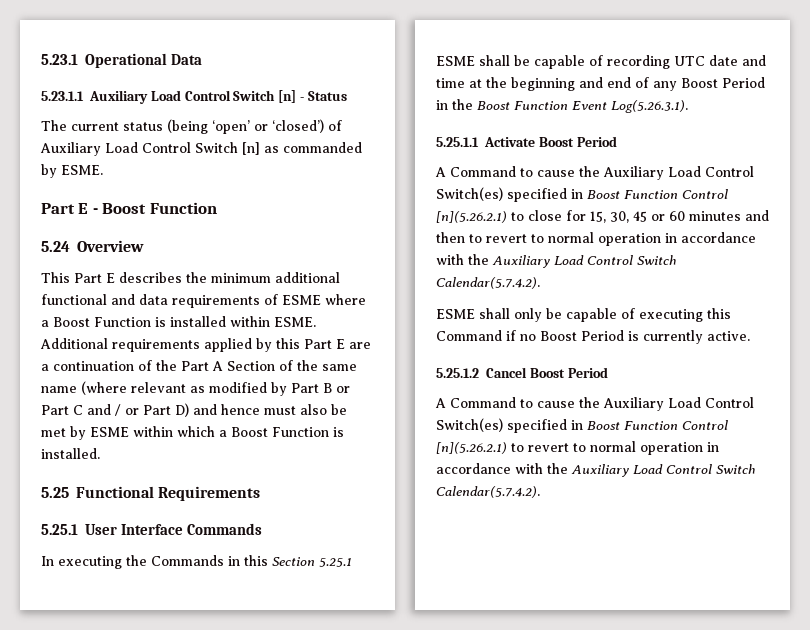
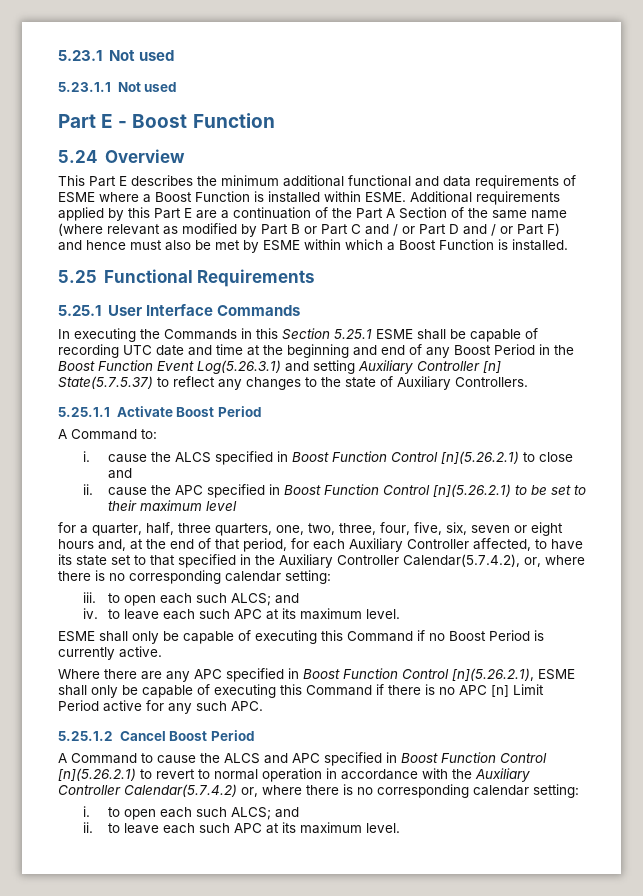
[85,53,203,68] Operational Data -> [108,50,174,61] Not used
[89,90,347,104] [41,119,342,134] [40,142,362,156] [41,164,103,178] Auxiliary Load Control Switch [n] - Status // The current status (being ‘open’ or ‘closed’) of Auxiliary Load Control Switch [n] as commanded by ESME. -> [117,82,178,92] Not used
[175,403,189,417] D) -> [449,223,560,236] D and / or Part F)
[611,100,688,113] Log(5.26.3.1). -> [197,360,501,374] [58,376,528,390] Log(5.26.3.1) and setting Auxiliary Controller [n] State(5.7.5.37) to reflect any changes to the state of Auxiliary Controllers.
[520,166,754,180] [436,187,503,201] to cause the Auxiliary Load Control Switch(es) -> [141,429,157,439] [82,451,211,463] to: // i. cause the ALCS
[566,210,769,223] [436,232,756,246] [436,254,677,268] [436,277,540,289] for 15, 30, 45 or 60 minutes and then to revert to normal operation in accordance with the Auxiliary Load Control Switch Calendar(5.7.4.2). -> [107,468,132,479] [82,484,586,498] [107,500,237,511] [58,522,563,536] [58,538,583,552] [58,554,585,568] [58,570,331,584] [82,592,299,606] [82,608,400,620] and // ii. cause the APC specified in Boost Function Control [n](5.26.2.1) to be set to their maximum level // for a quarter, half, three quarters, one, two, three, four, five, six, seven or eight hours and, at the end of that period, for each Auxiliary Controller affected, to have its state set to that specified in the Auxiliary Controller Calendar(5.7.4.2), or, where there is no corresponding calendar setting: // iii. to open each such ALCS; and // iv. to leave each such APC at its maximum level.
(750, 336) none -> [58,668,575,682] [58,684,544,698] [58,700,263,714] // Where there are any APC specified in Boost Function Control [n](5.26.2.1), ESME shall only be capable of executing this Command if there is no APC [n] Limit Period active for any such APC.
[603,397,754,411] [436,418,503,432] Auxiliary Load Control Switch(es) -> [224,753,320,764] ALCS and APC
[633,464,756,474] [436,486,540,498] Load Control Switch Calendar(5.7.4.2). -> [58,784,579,798] [82,806,299,820] [82,822,400,834] Controller Calendar(5.7.4.2) or, where there is no corresponding calendar setting: // i. to open each such ALCS; and // ii. to leave each such APC at its maximum level.

